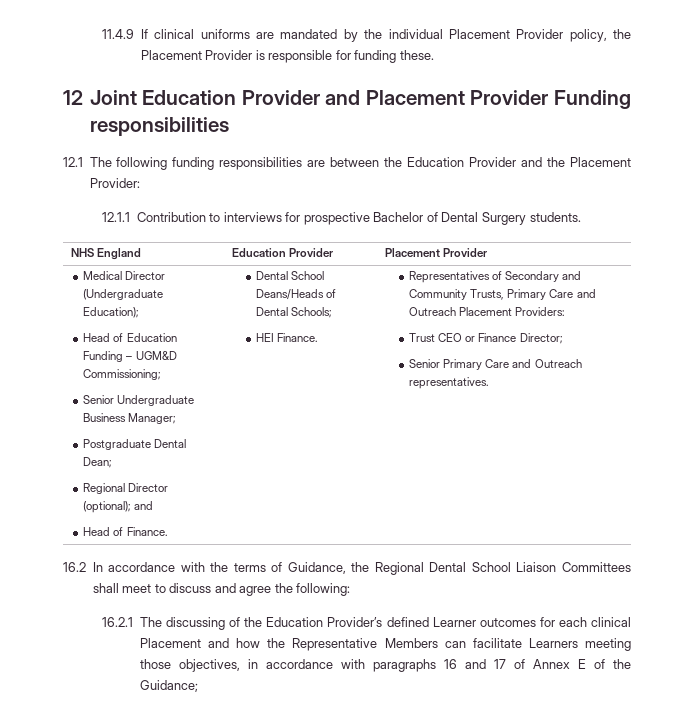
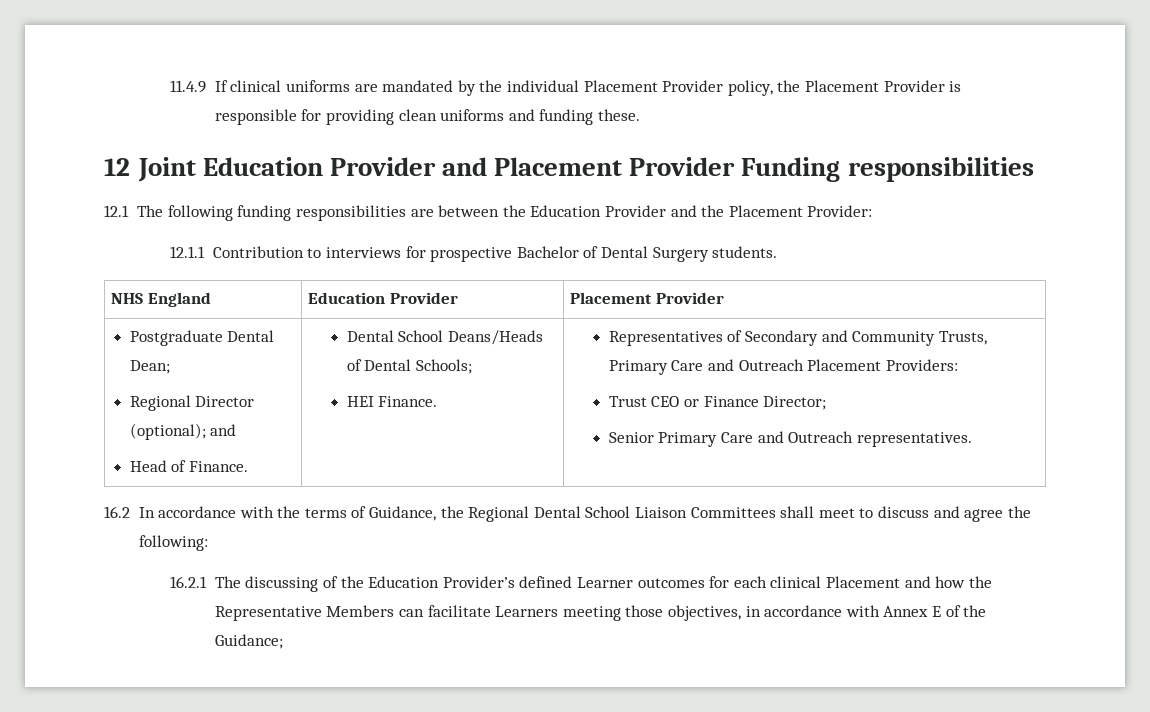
(351, 55) none -> [326,109,535,125] providing clean uniforms and
[83,271,166,280] [83,289,164,300] [83,307,140,318] [83,333,177,342] [83,351,177,362] [83,369,162,380] [83,395,195,406] [83,413,177,424] Medical Director (Undergraduate Education); // Head of Education Funding – UGM&D Commissioning; // Senior Undergraduate Business Manager; // -> (724, 298) none
[372,659,525,672] paragraphs 16 and 17 of -> (880, 611) none

